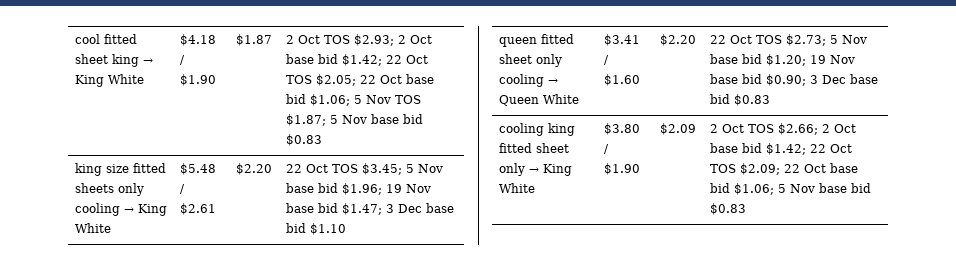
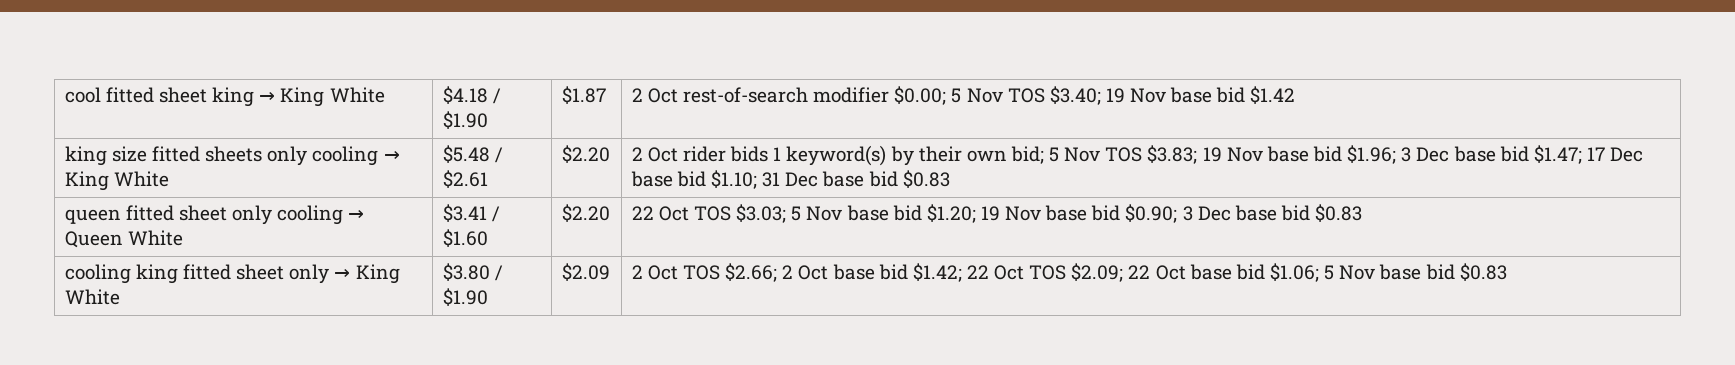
[323,34,432,46] [285,54,428,66] [285,74,434,86] [285,94,421,106] [285,114,423,126] [285,134,322,146] TOS $2.93; 2 Oct base bid $1.42; 22 Oct TOS $2.05; 22 Oct base bid $1.06; 5 Nov TOS $1.87; 5 Nov base bid $0.83 -> [683,86,1296,105] rest-of-search modifier $0.00; 5 Nov TOS $3.40; 19 Nov base bid $1.42
[285,163,443,175] [285,183,431,195] [285,203,454,215] [285,223,346,235] 22 Oct TOS $3.45; 5 Nov base bid $1.96; 19 Nov base bid $1.47; 3 Dec base bid $1.10 -> [631,145,1644,166] [630,170,950,189] 2 Oct rider bids 1 keyword(s) by their own bid; 5 Nov TOS $3.83; 19 Nov base bid $1.96; 3 Dec base bid $1.47; 17 Dec base bid $1.10; 31 Dec base bid $0.83
[785,34,826,46] $2.73; -> [736,204,787,223] $3.03;

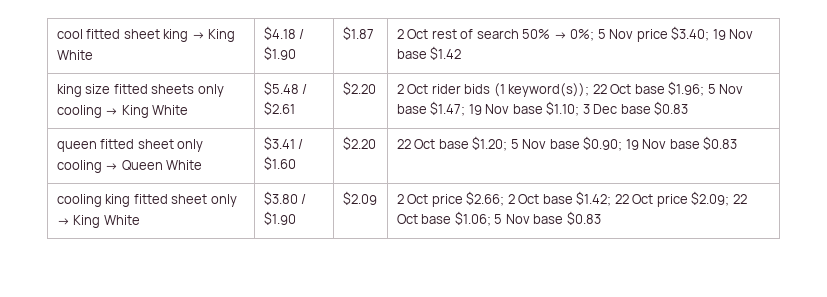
[683,86,1045,105] rest-of-search modifier $0.00; 5 Nov TOS -> [431,29,668,42] rest of search 50% → 0%; 5 Nov price
[1216,87,1246,103] bid -> (427, 54) none
[773,145,1644,166] [630,170,898,189] 1 keyword(s) by their own bid; 5 Nov TOS $3.83; 19 Nov base bid $1.96; 3 Dec base bid $1.47; 17 Dec base bid $1.10; 31 Dec base bid -> [493,81,744,97] [396,101,651,116] (1 keyword(s)); 22 Oct base $1.96; 5 Nov base $1.47; 19 Nov base $1.10; 3 Dec base
[694,204,1311,223] TOS $3.03; 5 Nov base bid $1.20; 19 Nov base bid $0.90; 3 Dec base bid -> [438,136,700,151] base $1.20; 5 Nov base $0.90; 19 Nov base
[683,265,721,280] TOS -> [431,194,463,207] price
[878,264,908,280] bid -> (573, 199) none
[1029,265,1067,280] TOS -> [656,194,688,207] price
[1235,264,1265,280] bid -> (452, 219) none
[1425,264,1455,280] bid -> (564, 219) none

